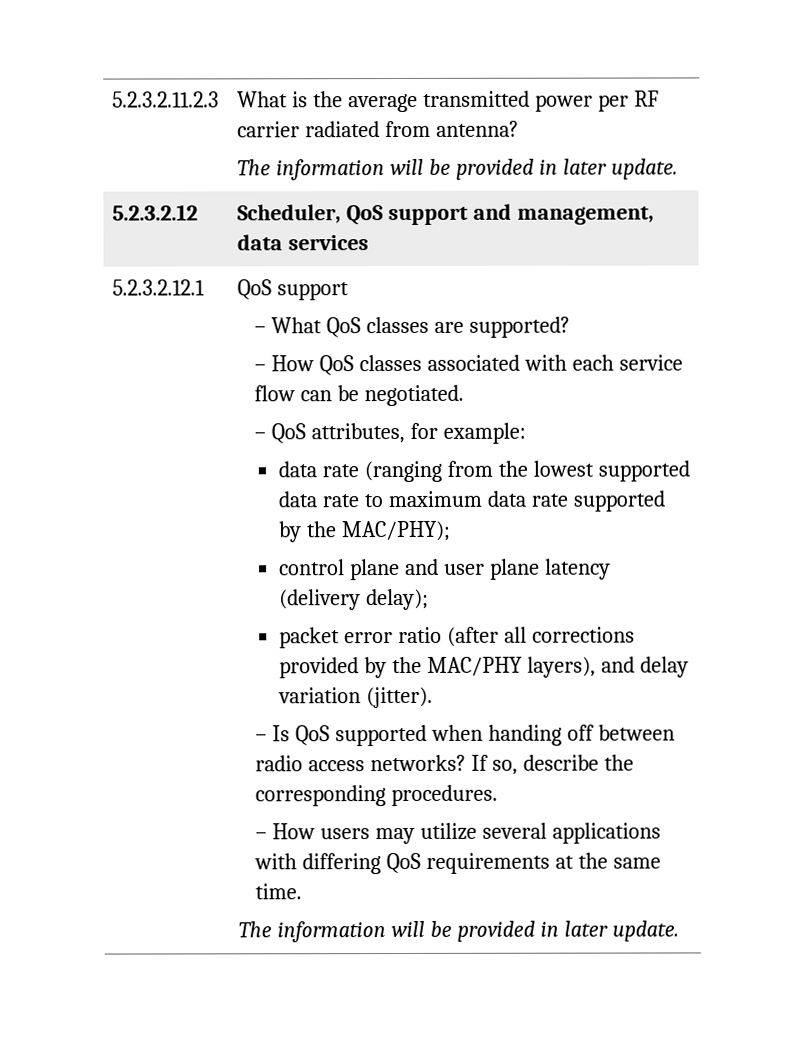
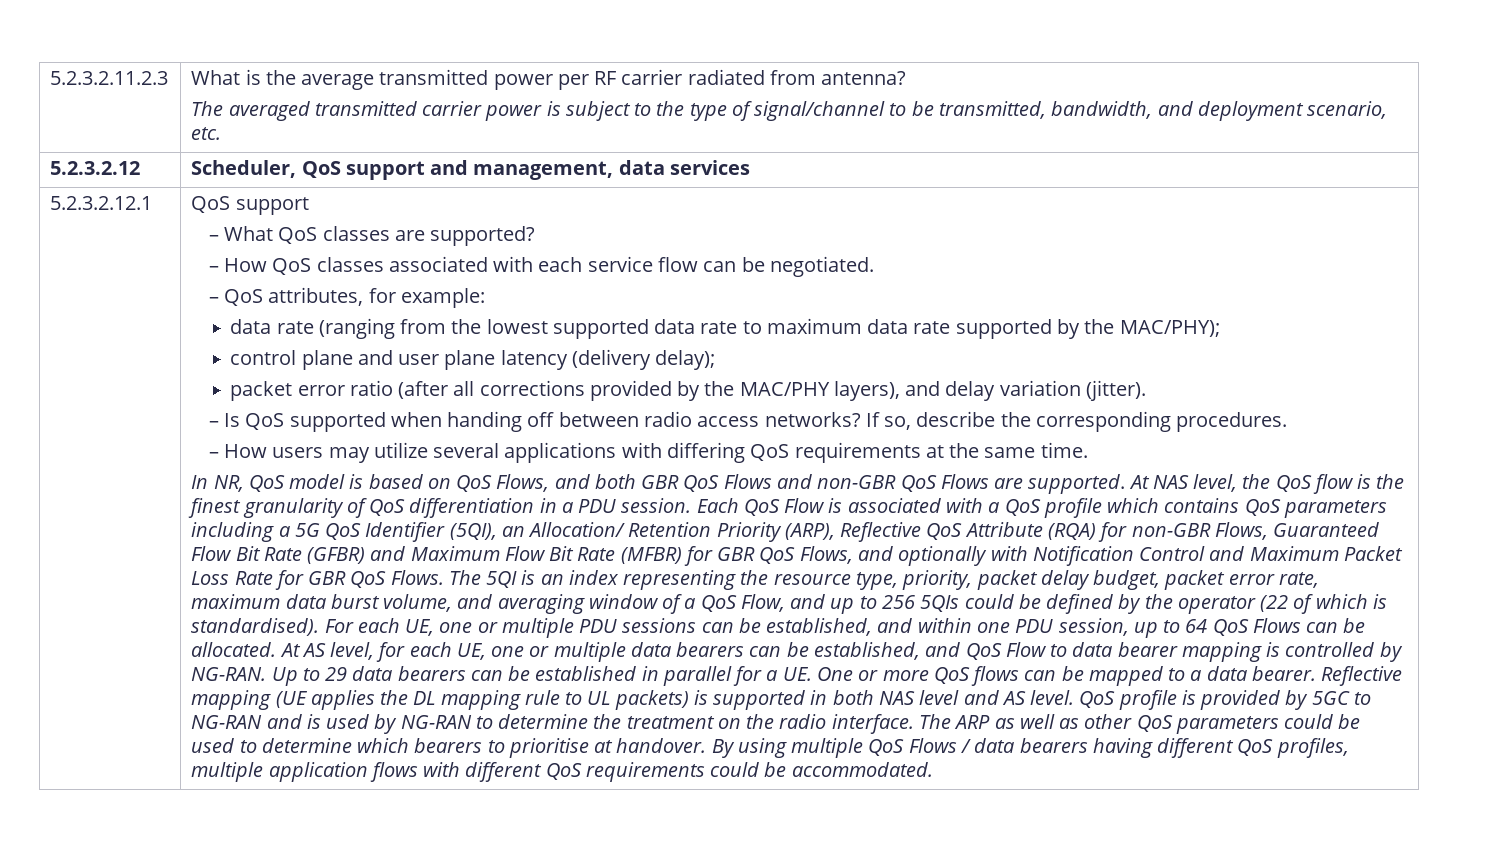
[276,158,678,181] information will be provided in later update. -> [228,101,1388,121] [191,127,222,140] averaged transmitted carrier power is subject to the type of signal/channel to be transmitted, bandwidth, and deployment scenario, etc.
[238,920,679,943] The information will be provided in later update. -> [191,474,1405,494] [188,498,1387,518] [191,522,1380,542] [191,546,1403,566] [191,570,1319,590] [191,594,1387,614] [191,618,1366,638] [191,642,1403,662] [191,666,1403,686] [191,690,1371,710] [191,714,1361,734] [191,738,1349,758] [191,762,933,782] In NR, QoS model is based on QoS Flows, and both GBR QoS Flows and non-GBR QoS Flows are supported. At NAS level, the QoS flow is the finest granularity of QoS differentiation in a PDU session. Each QoS Flow is associated with a QoS profile which contains QoS parameters including a 5G QoS Identifier (5QI), an Allocation/ Retention Priority (ARP), Reflective QoS Attribute (RQA) for non-GBR Flows, Guaranteed Flow Bit Rate (GFBR) and Maximum Flow Bit Rate (MFBR) for GBR QoS Flows, and optionally with Notification Control and Maximum Packet Loss Rate for GBR QoS Flows. The 5QI is an index representing the resource type, priority, packet delay budget, packet error rate, maximum data burst volume, and averaging window of a QoS Flow, and up to 256 5QIs could be defined by the operator (22 of which is standardised). For each UE, one or multiple PDU sessions can be established, and within one PDU session, up to 64 QoS Flows can be allocated. At AS level, for each UE, one or multiple data bearers can be established, and QoS Flow to data bearer mapping is controlled by NG-RAN. Up to 29 data bearers can be established in parallel for a UE. One or more QoS flows can be mapped to a data bearer. Reflective mapping (UE applies the DL mapping rule to UL packets) is supported in both NAS level and AS level. QoS profile is provided by 5GC to NG-RAN and is used by NG-RAN to determine the treatment on the radio interface. The ARP as well as other QoS parameters could be used to determine which bearers to prioritise at handover. By using multiple QoS Flows / data bearers having different QoS profiles, multiple application flows with different QoS requirements could be accommodated.

